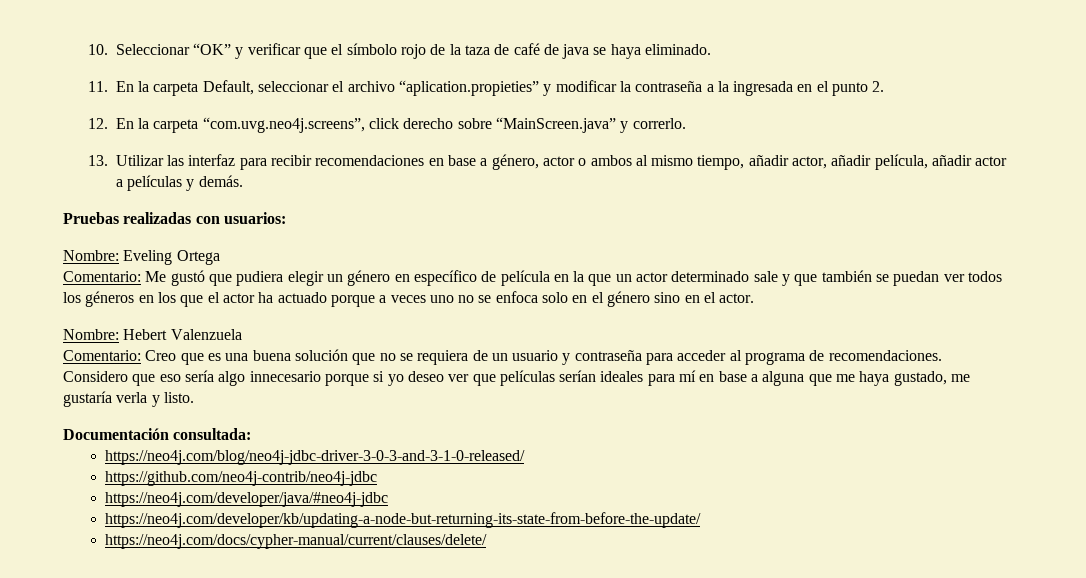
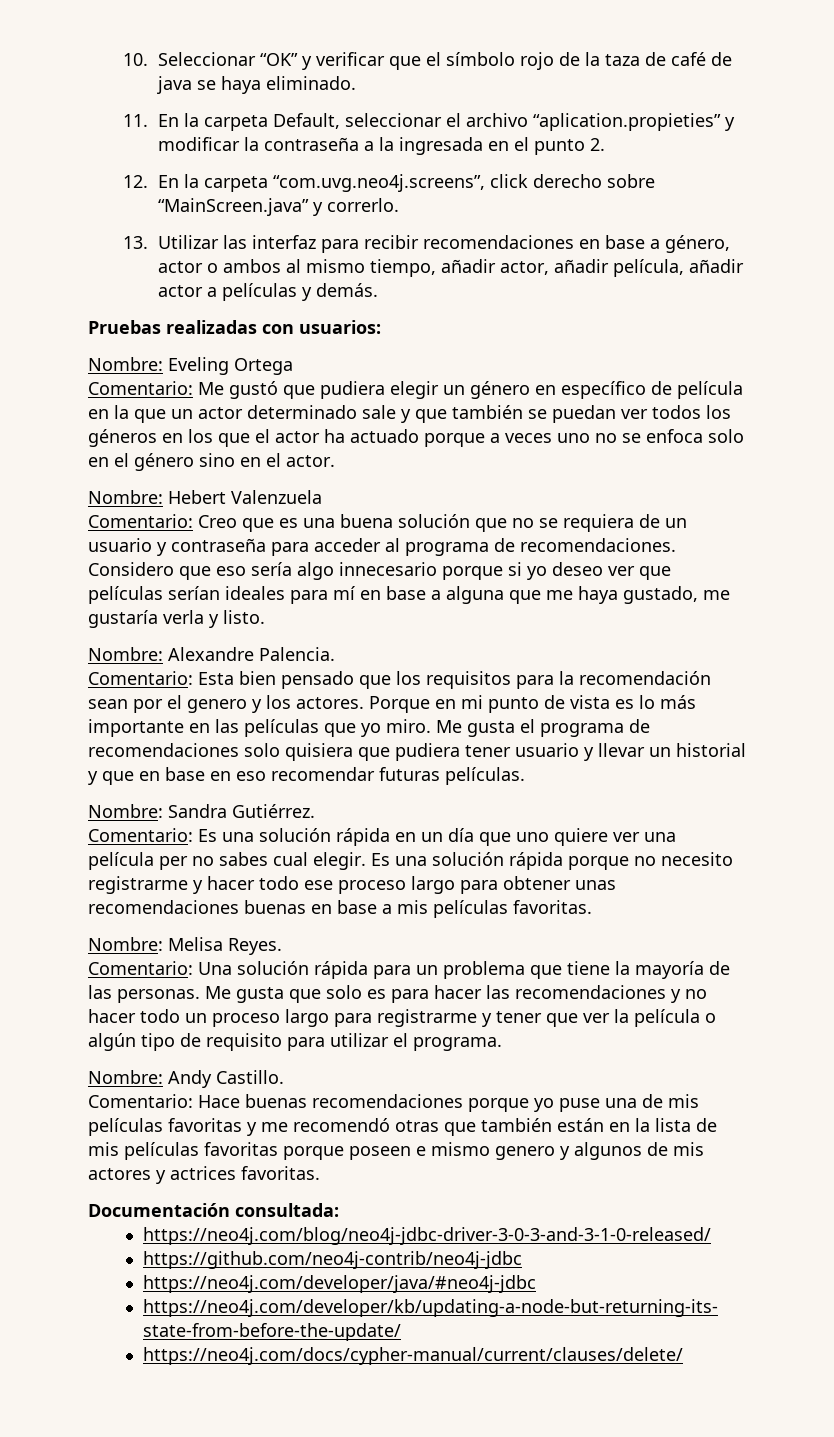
(194, 397) none -> [88,647,335,661] [88,671,711,689] [88,695,696,713] [88,719,650,737] [88,743,746,761] [88,767,525,785] [88,804,315,818] [88,828,676,846] [88,852,733,870] [88,876,616,894] [88,900,592,918] [88,937,282,955] [88,961,730,979] [88,985,707,1003] [88,1009,716,1027] [88,1033,502,1051] [88,1070,284,1088] [88,1094,699,1112] [88,1118,717,1136] [88,1142,704,1160] [88,1166,320,1184] // Nombre: Alexandre Palencia. // Comentario: Esta bien pensado que los requisitos para la recomendación sean por el genero y los actores. Porque en mi punto de vista es lo más importante en las películas que yo miro. Me gusta el programa de recomendaciones solo quisiera que pudiera tener usuario y llevar un historial y que en base en eso recomendar futuras películas. // Nombre: Sandra Gutiérrez. // Comentario: Es una solución rápida en un día que uno quiere ver una película per no sabes cual elegir. Es una solución rápida porque no necesito registrarme y hacer todo ese proceso largo para obtener unas recomendaciones buenas en base a mis películas favoritas. // Nombre: Melisa Reyes. // Comentario: Una solución rápida para un problema que tiene la mayoría de las personas. Me gusta que solo es para hacer las recomendaciones y no hacer todo un proceso largo para registrarme y tener que ver la película o algún tipo de requisito para utilizar el programa. // Nombre: Andy Castillo. // Comentario: Hace buenas recomendaciones porque yo puse una de mis películas favoritas y me recomendó otras que también están en la lista de mis películas favoritas porque poseen e mismo genero y algunos de mis actores y actrices favoritas.

